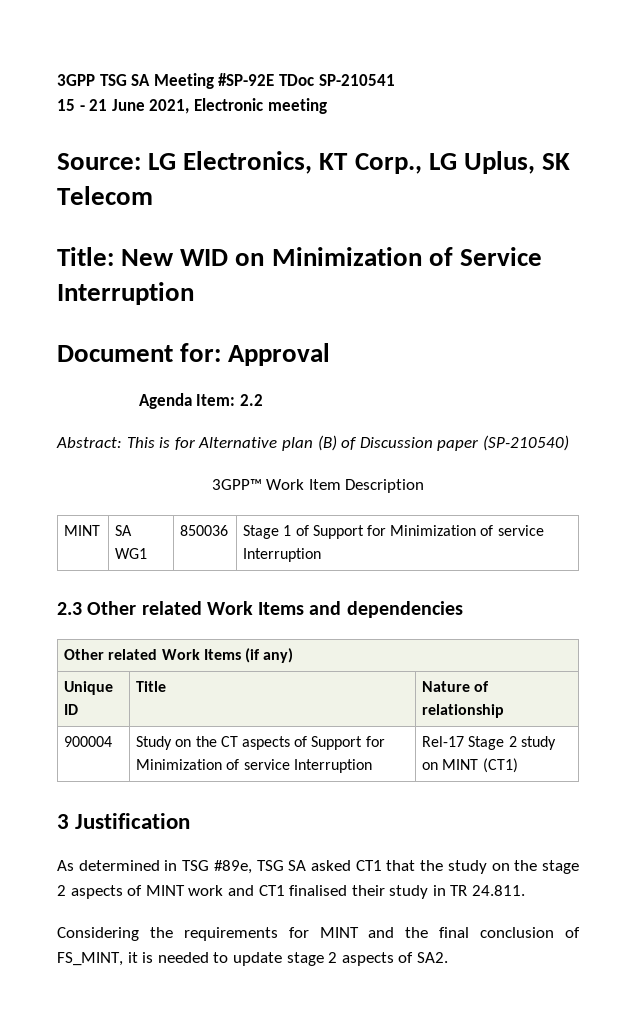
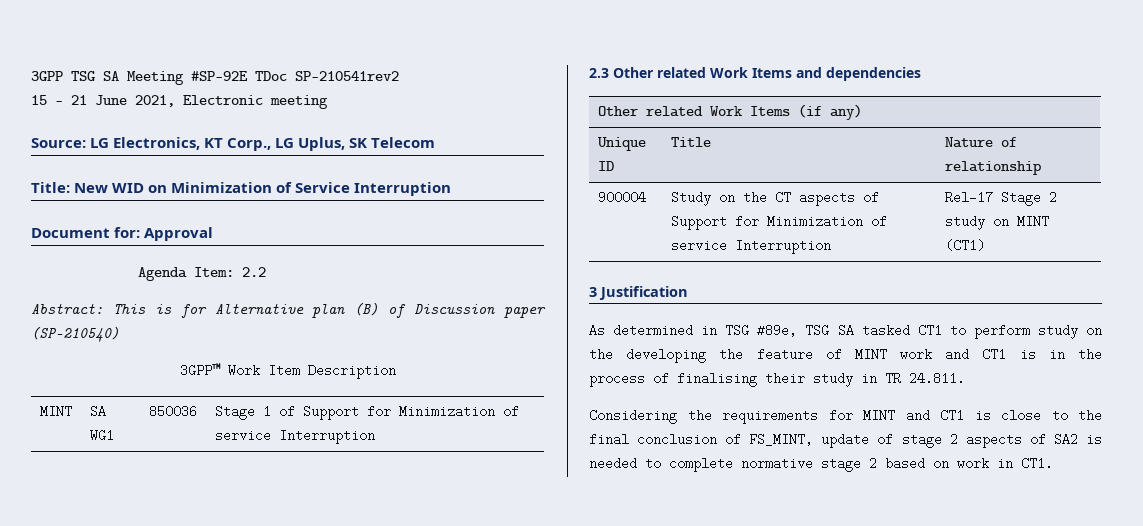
[318,74,395,86] SP-210541 -> [295,71,399,81] SP-210541rev2
[311,860,579,874] [57,885,123,899] asked CT1 that the study on the stage 2 aspects -> [861,324,1102,339] [589,348,813,363] tasked CT1 to perform study on the developing the feature
[289,885,348,896] finalised -> [1019,348,1102,361] [589,372,757,387] is in the process of finalising
(395, 932) none -> [940,409,1068,422] CT1 is close to
[127,952,448,966] it is needed to update stage 2 aspects of SA2. -> [821,433,1102,448] [589,457,1053,472] update of stage 2 aspects of SA2 is needed to complete normative stage 2 based on work in CT1.

